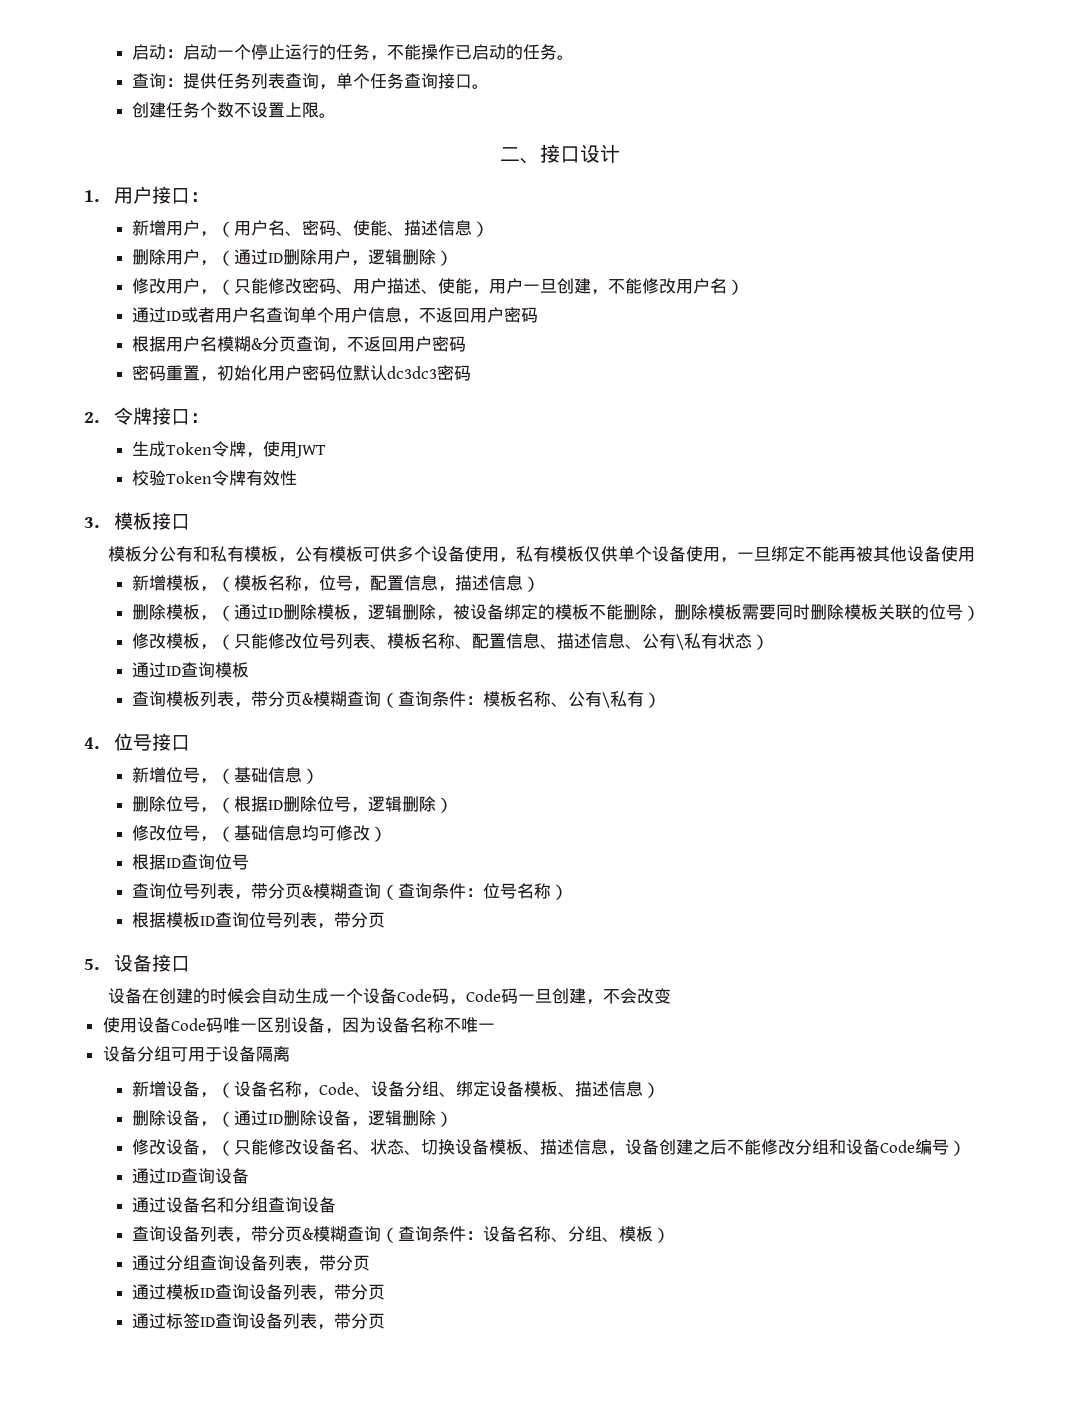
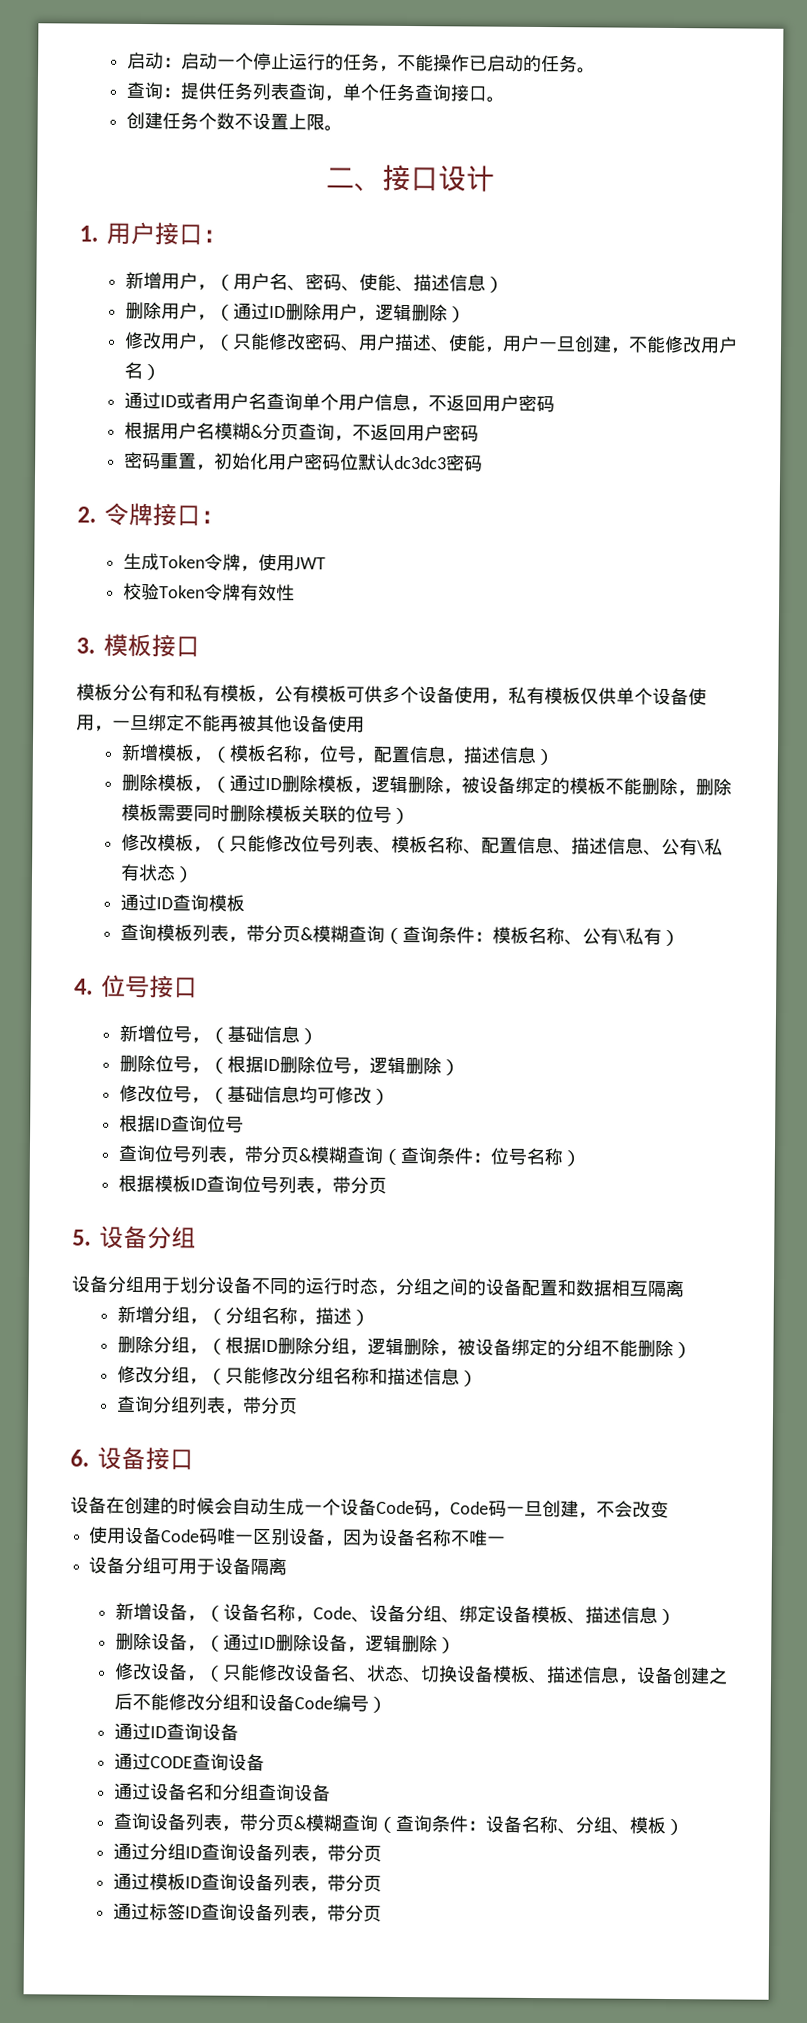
(152, 963) none -> [146,1226,196,1250] [71,1275,684,1298] [116,1305,370,1326] [116,1335,692,1359] [116,1365,478,1387] [115,1395,298,1415] [70,1446,146,1471] 分组 // 设备分组用于划分设备不同的运行时态，分组之间的设备配置和数据相互隔离 // 新增分组，（分组名称，描述） // 删除分组，（根据ID删除分组，逻辑删除，被设备绑定的分组不能删除） // 修改分组，（只能修改分组名称和描述信息） // 查询分组列表，带分页 // 6.设备
(250, 1176) none -> [113,1752,265,1771] // 通过CODE查询设备
(201, 1262) none -> [184,1846,202,1859] ID

